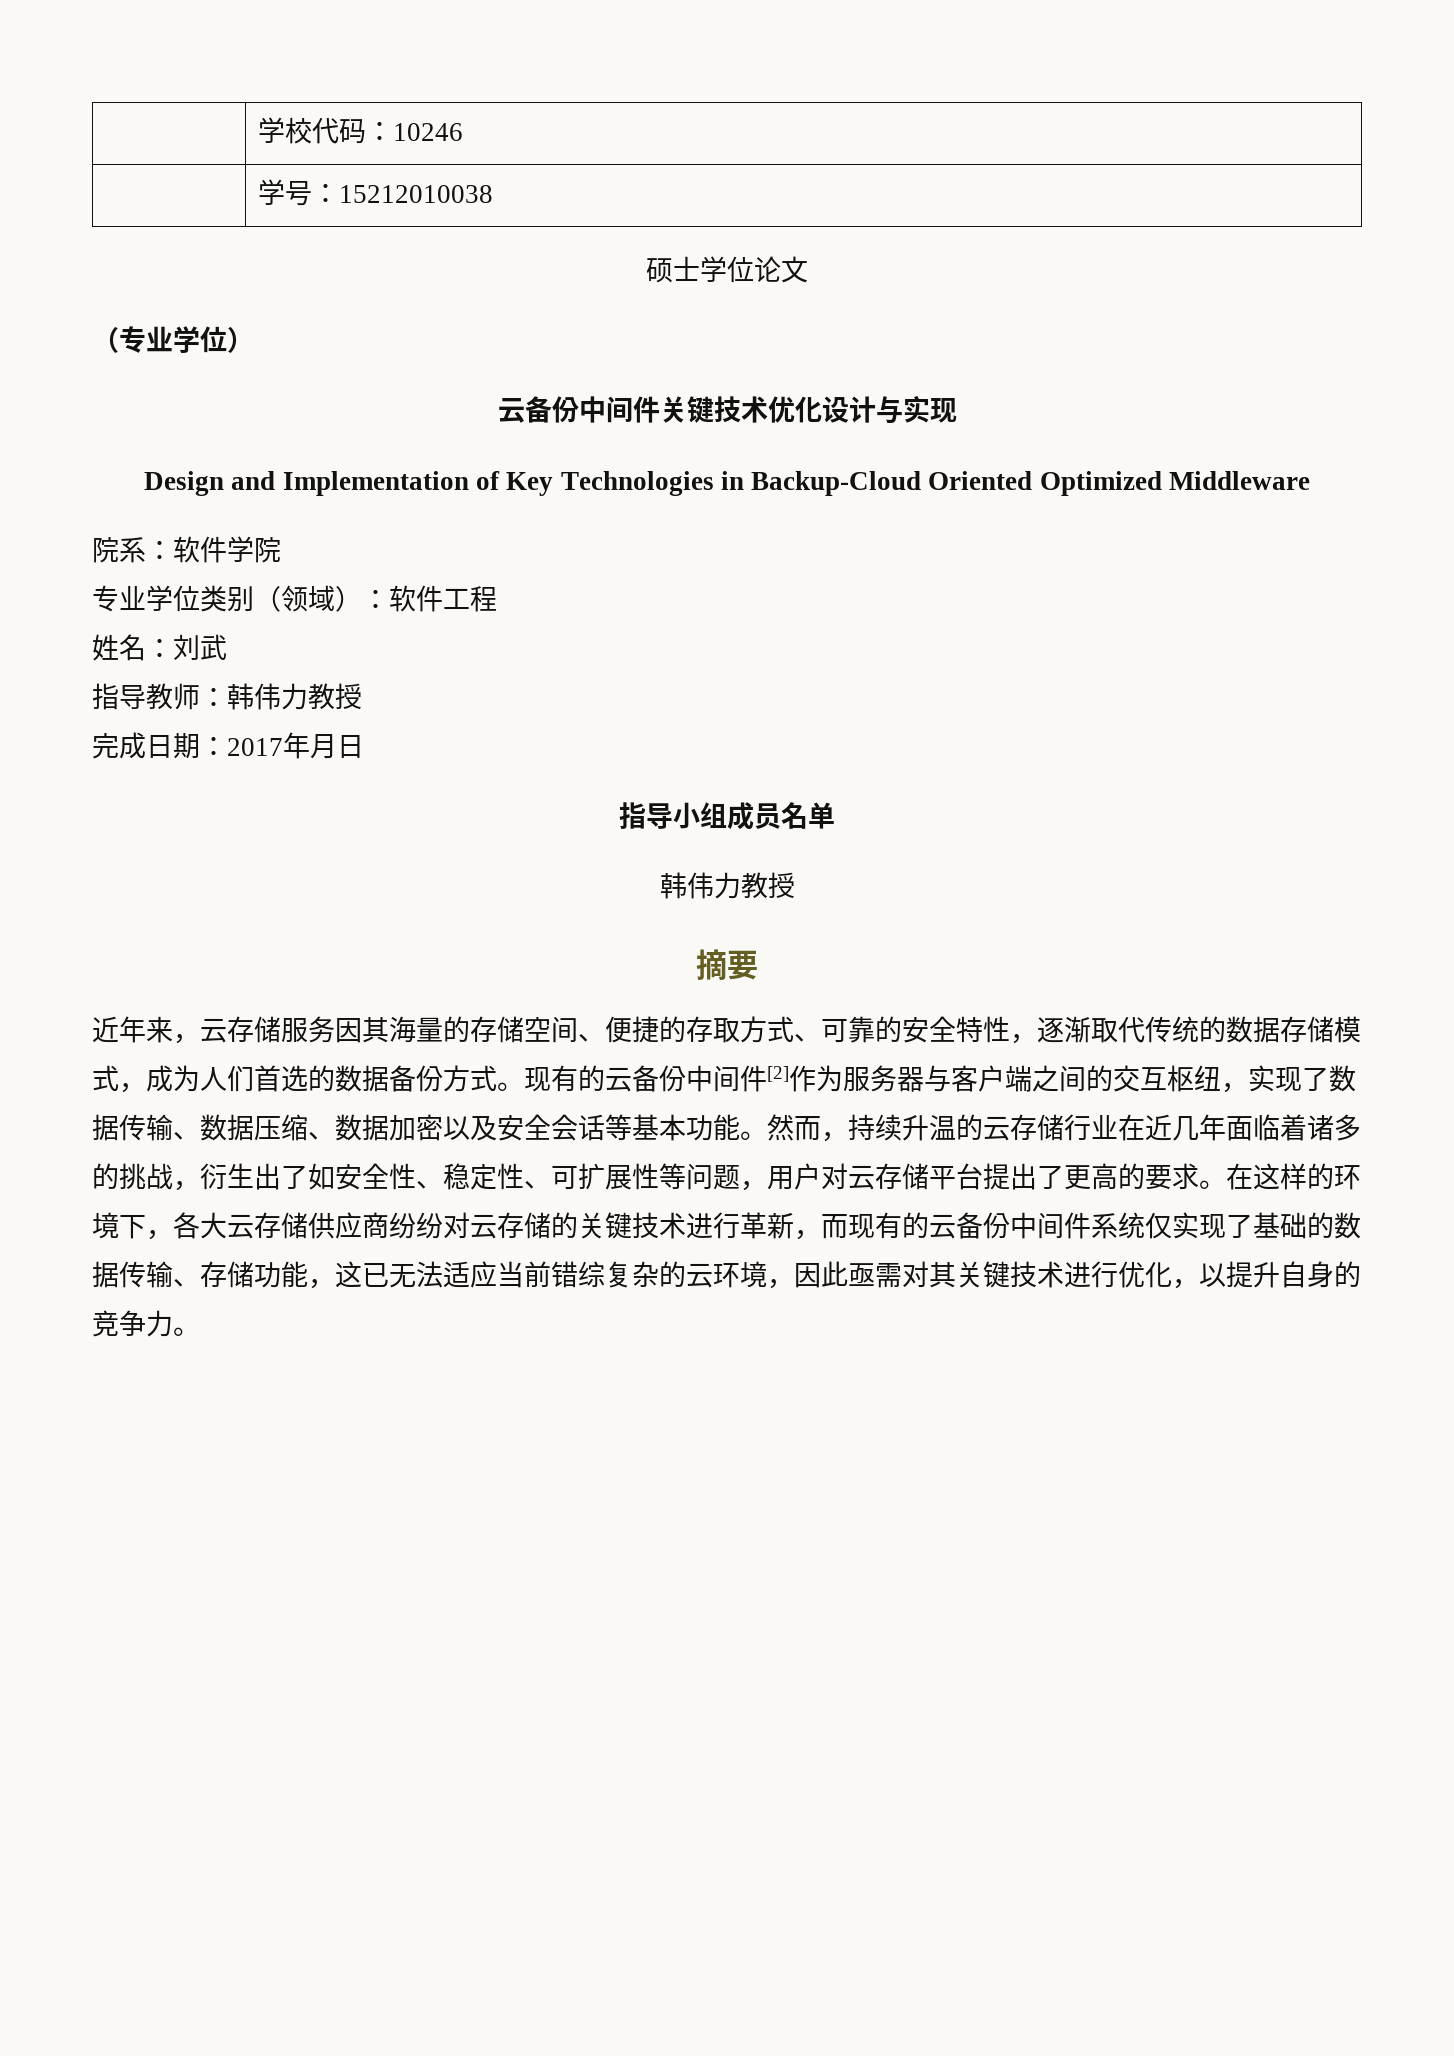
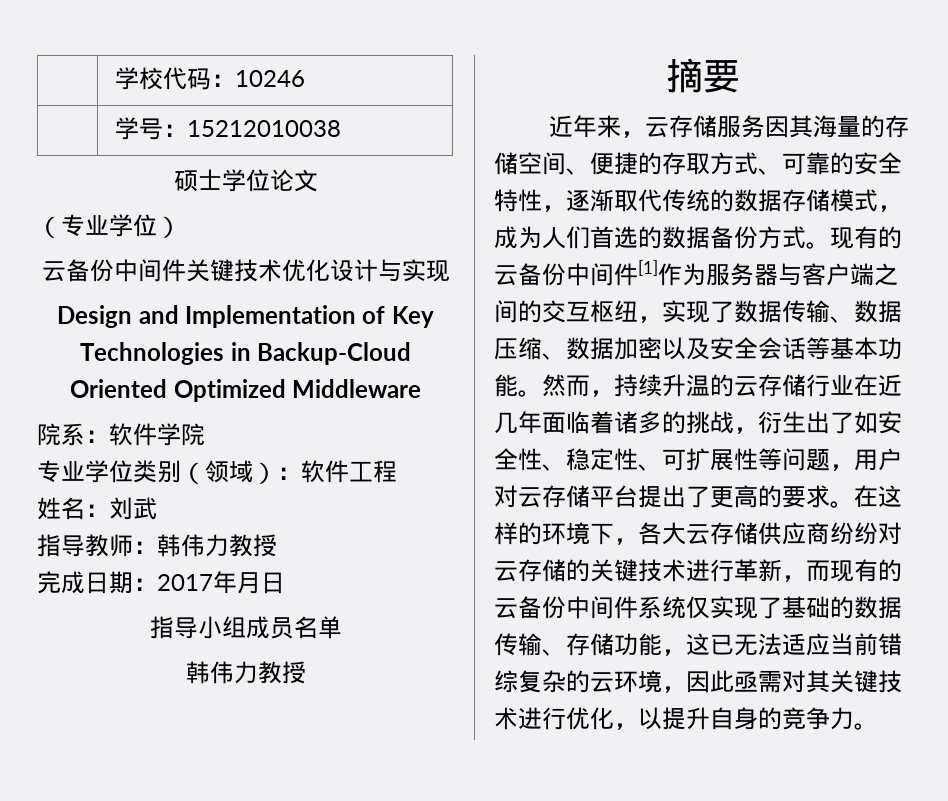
[767,1066,789,1082] [2] -> [638,260,658,276] [1]

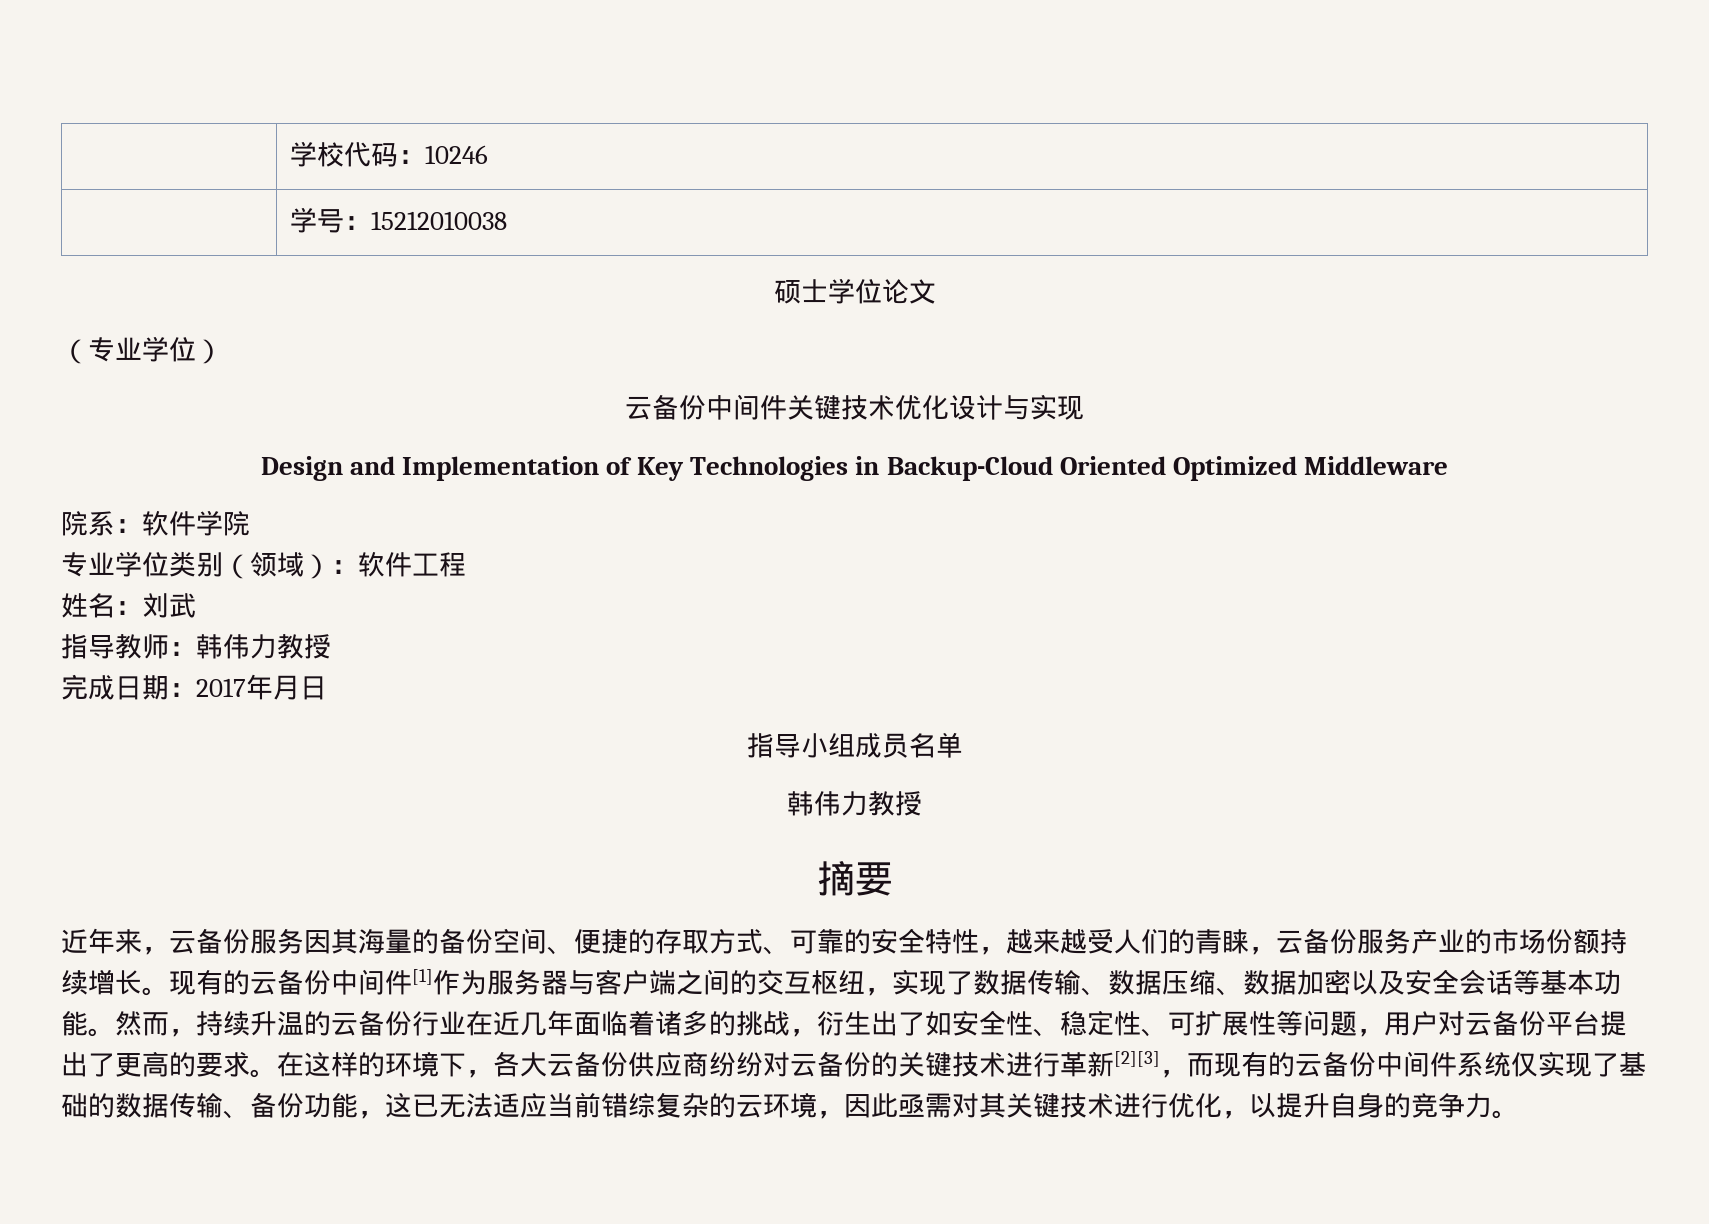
[669,115,718,138] 存储 -> [196,928,250,954] 备份
[885,115,910,138] [494,152,518,175] 存储 -> [439,928,493,954] 备份
[566,189,902,212] [494,226,806,249] 逐渐取代传统的数据存储模式，成为人们首选的数据备份方式 -> [1006,928,1627,955] [61,969,142,995] 越来越受人们的青睐，云备份服务产业的市场份额持续增长
[758,374,806,397] 存储 -> [358,1010,412,1036] 备份
[542,485,590,508] 存储 -> [1492,1010,1546,1036] 备份
[710,522,758,545] 存储 -> [574,1051,628,1077] 备份
[518,559,566,582] 存储 -> [817,1051,871,1077] 备份
(782, 570) none -> [1114,1051,1160,1067] [2][3]
[566,633,614,656] 存储 -> [250,1092,304,1118] 备份

